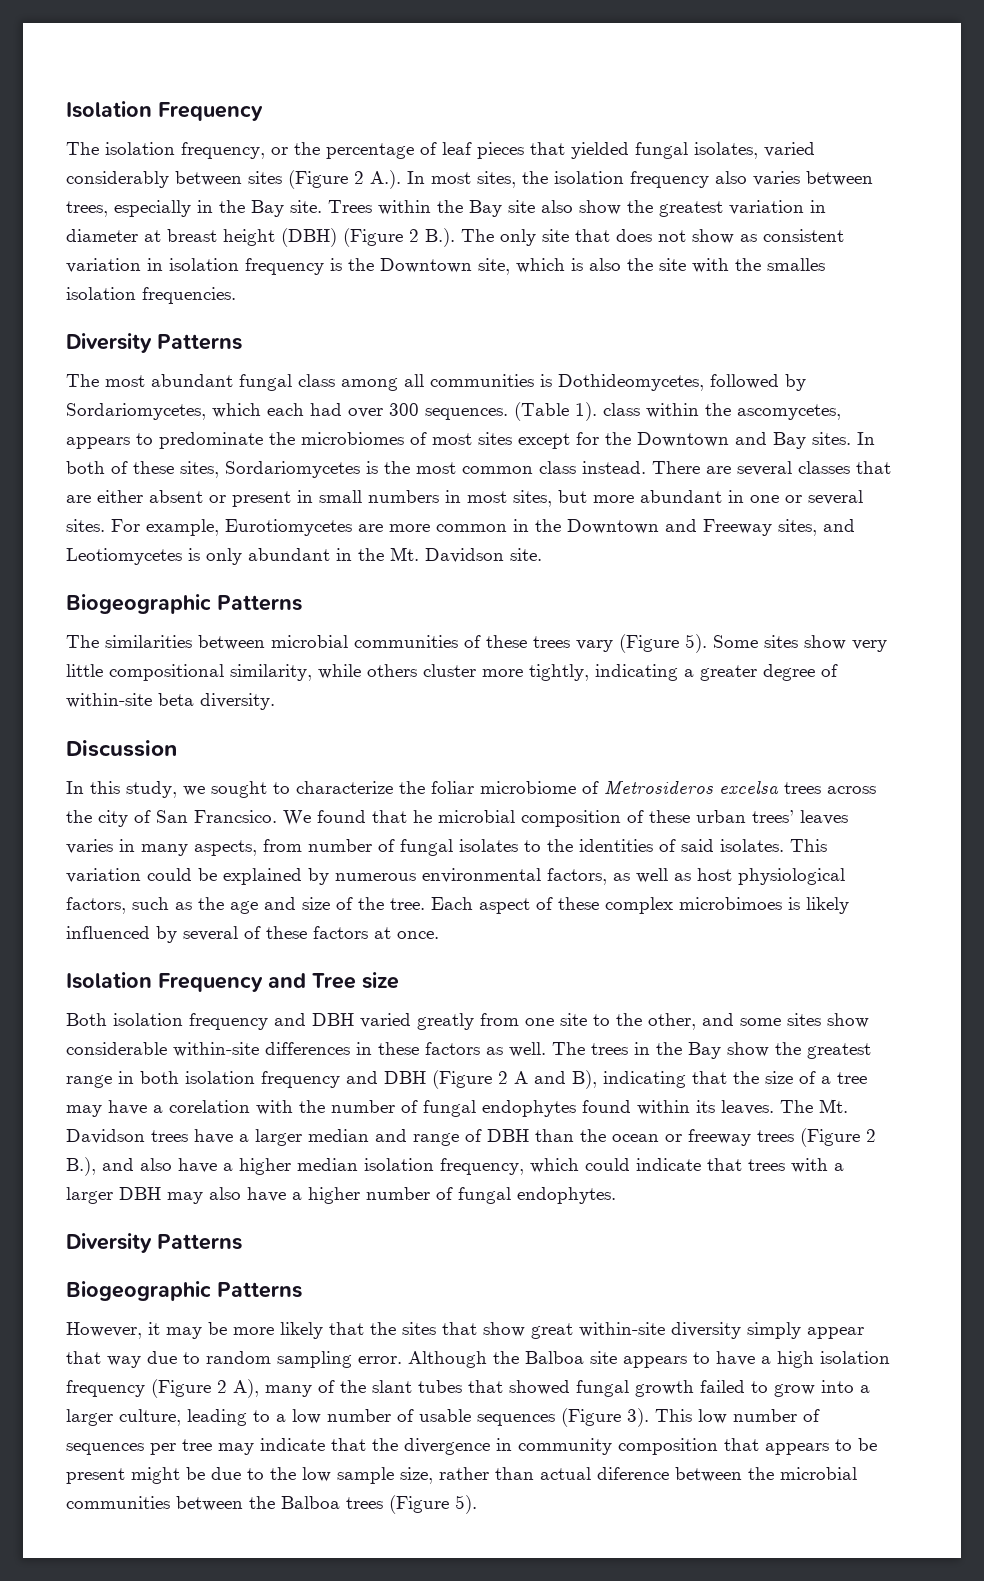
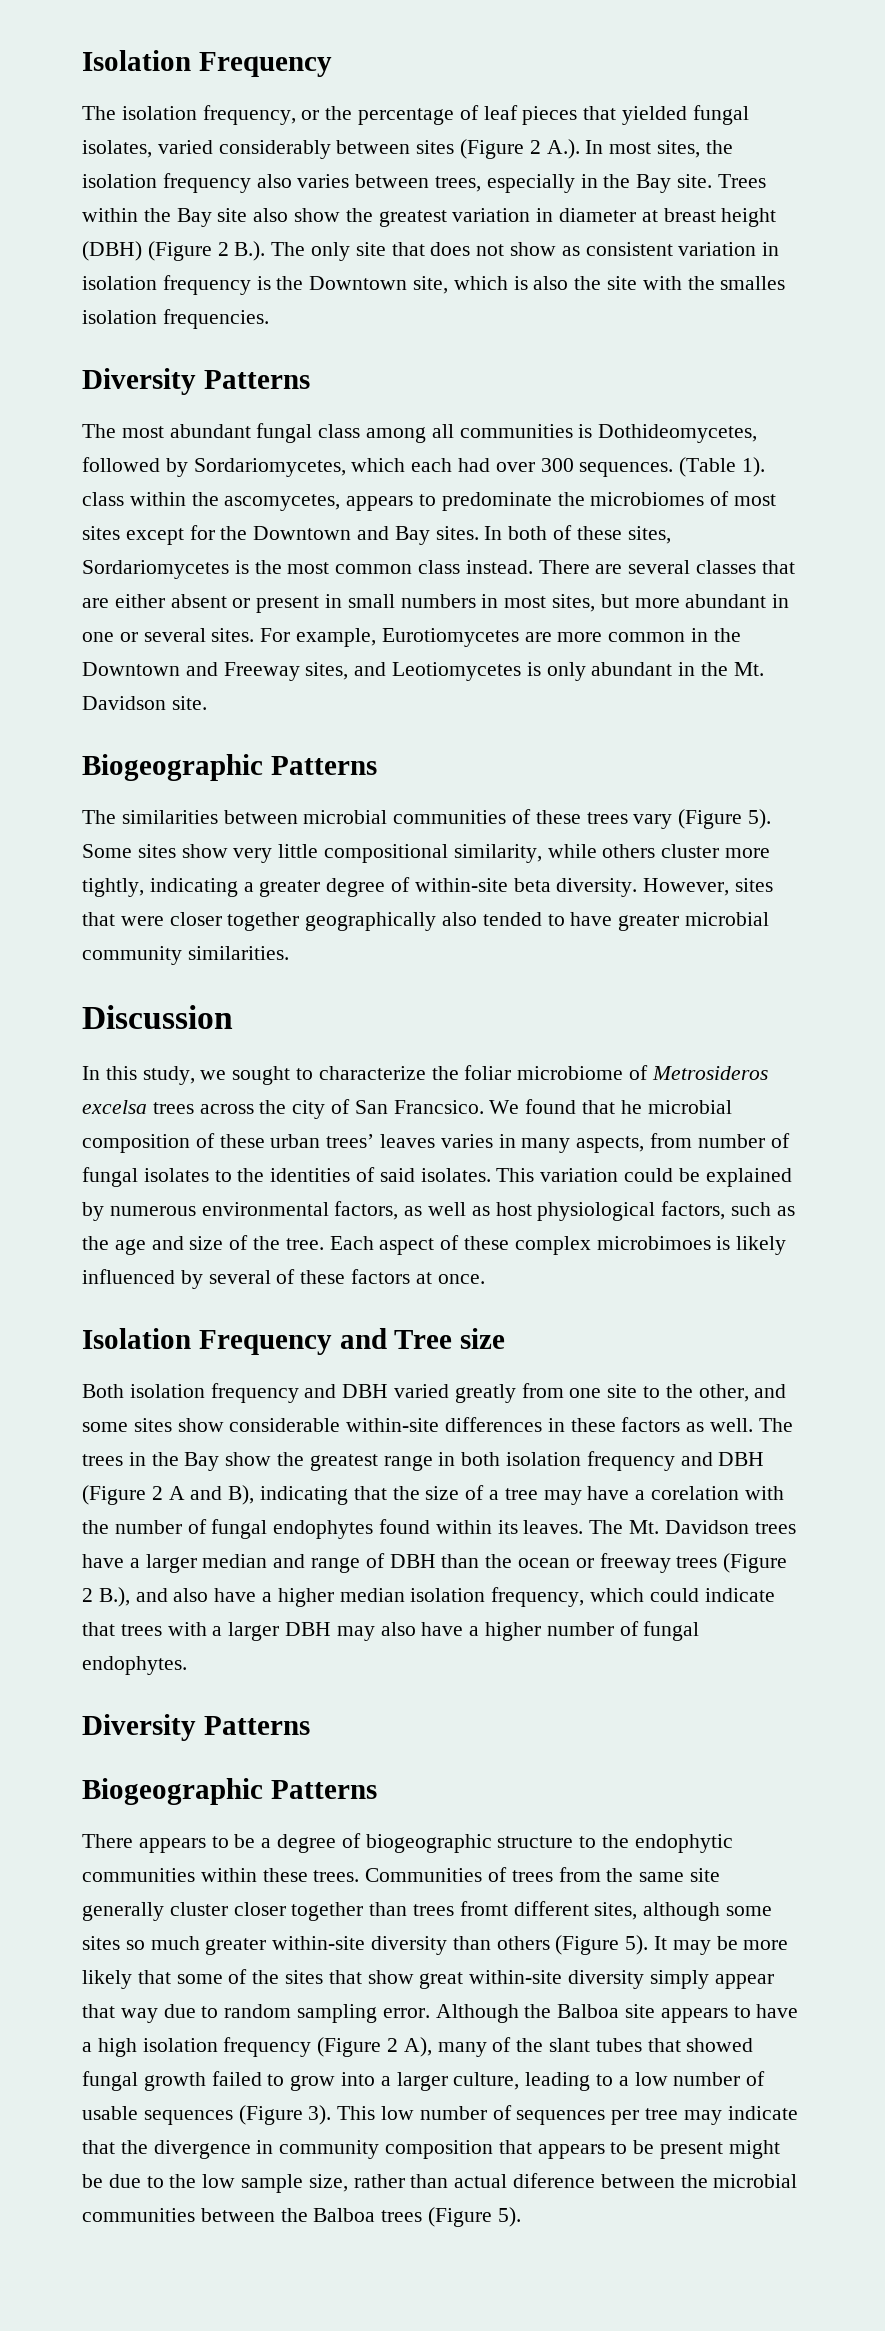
(275, 701) none -> [643,878,774,896] [82,912,770,931] [82,946,289,965] However, sites that were closer together geographically also tended to have greater microbial community similarities.
[66,1322,160,1339] However, it -> [82,1833,733,1853] [82,1867,721,1882] [82,1901,773,1921] [82,1935,668,1955] There appears to be a degree of biogeographic structure to the endophytic communities within these trees. Communities of trees from the same site generally cluster closer together than trees fromt different sites, although some sites so much greater within-site diversity than others (Figure 5). It
(364, 1328) none -> [176,1969,248,1984] some of

